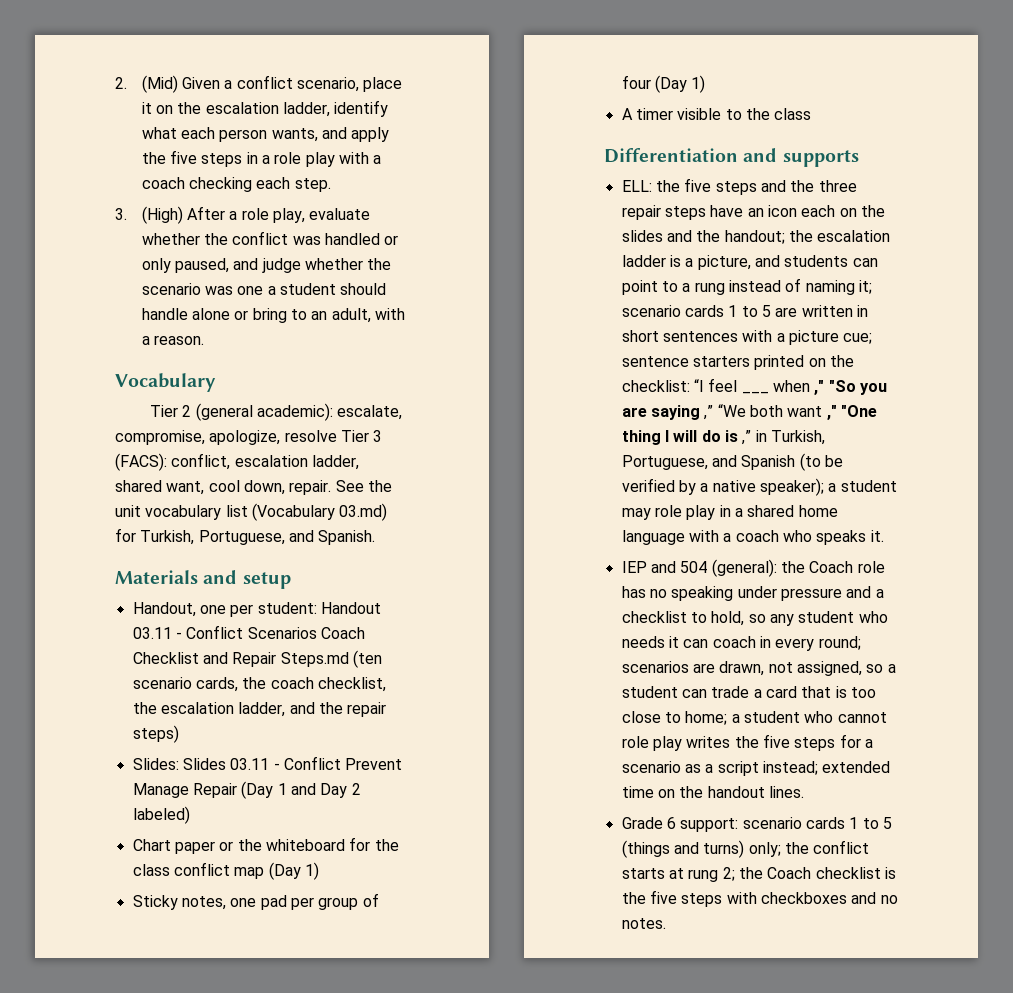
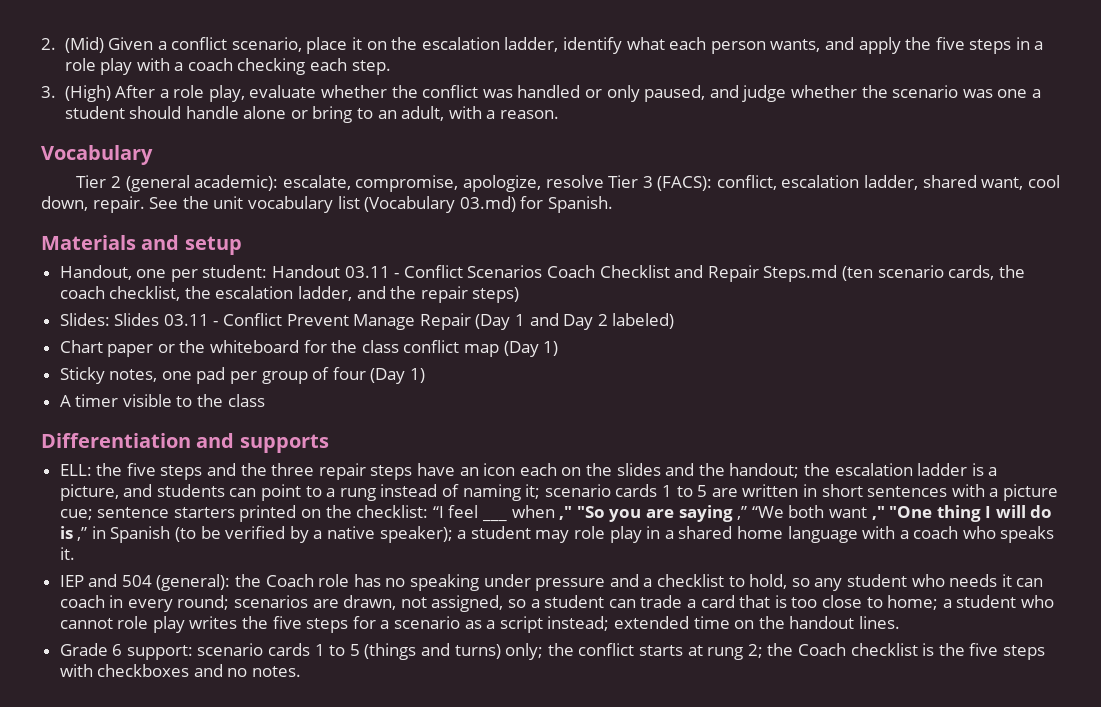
[140,530,314,545] Turkish, Portuguese, and -> (544, 202) none
[770,430,825,445] [621,455,737,470] Turkish, Portuguese, and -> (106, 532) none

